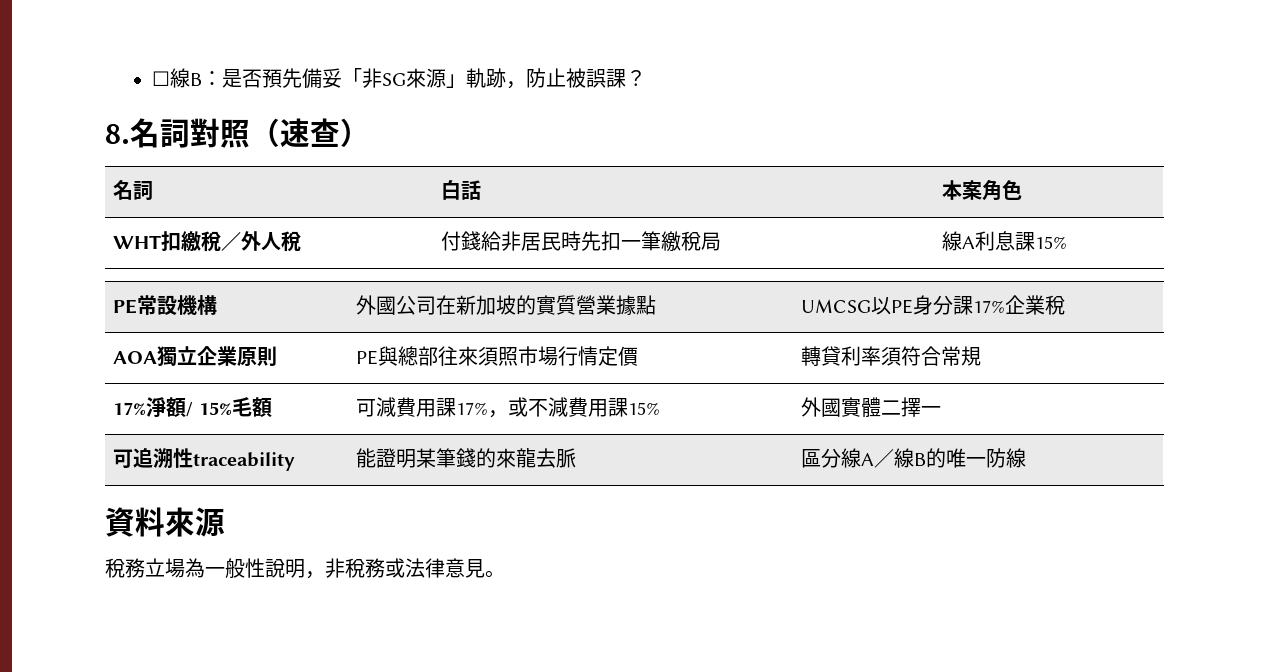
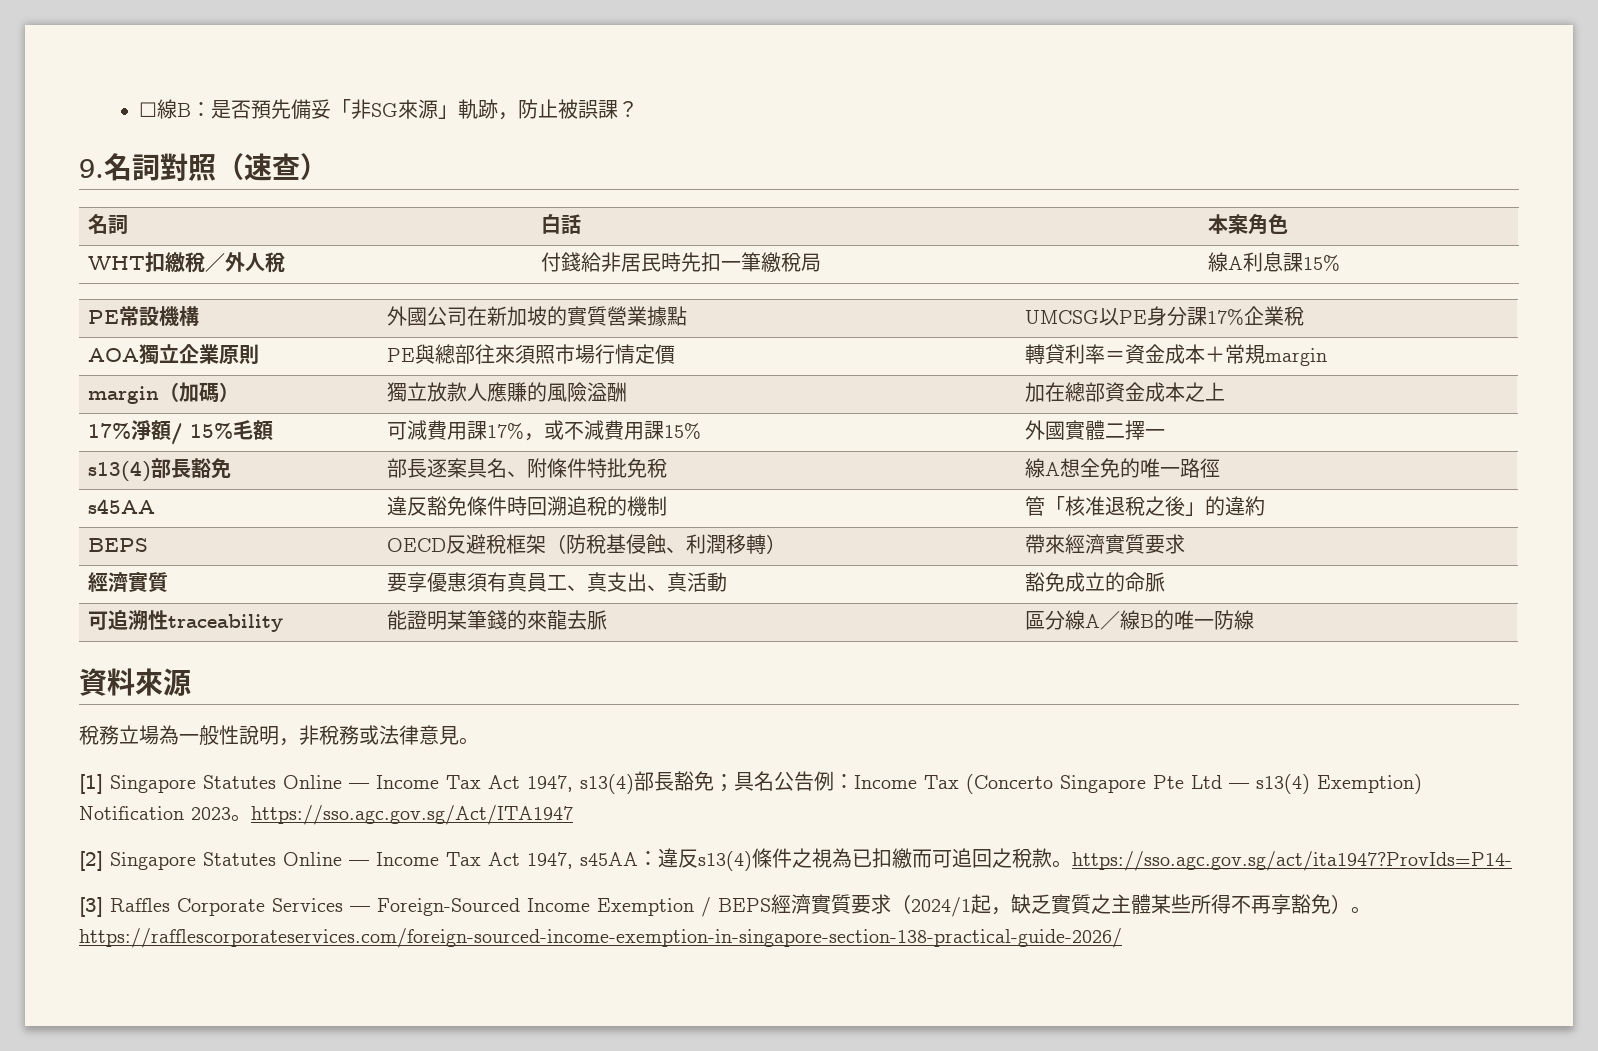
[105,124,130,144] 8. -> [79,159,104,178] 9.
[881,346,982,366] 須符合常規 -> [1105,344,1328,366] [88,382,240,404] [387,382,628,402] [1025,382,1226,402] ＝資金成本＋常規margin // margin（加碼） | 獨立放款人應賺的風險溢酬 | 加在總部資金成本之上
(942, 410) none -> [88,458,232,482] [387,458,668,478] [1025,458,1221,478] [88,499,156,514] [387,496,668,516] [1025,496,1266,516] [88,538,149,552] [387,534,787,554] [1025,534,1186,554] [88,572,169,593] [387,572,728,593] [1025,572,1166,592] // s13(4)部長豁免 | 部長逐案具名、附條件特批免稅 | 線A想全免的唯一路徑 // s45AA | 違反豁免條件時回溯追稅的機制 | 管「核准退稅之後」的違約 // BEPS | OECD反避稅框架（防稅基侵蝕、利潤移轉） | 帶來經濟實質要求 // 經濟實質 | 要享優惠須有真員工、真支出、真活動 | 豁免成立的命脈
(505, 574) none -> [79,771,1422,794] [79,805,573,825] [79,848,1512,871] [79,894,1371,917] [79,928,1122,948] // [1] Singapore Statutes Online — Income Tax Act 1947, s13(4)部長豁免；具名公告例：Income Tax (Concerto Singapore Pte Ltd — s13(4) Exemption) Notification 2023。https://sso.agc.gov.sg/Act/ITA1947 // [2] Singapore Statutes Online — Income Tax Act 1947, s45AA：違反s13(4)條件之視為已扣繳而可追回之稅款。https://sso.agc.gov.sg/act/ita1947?ProvIds=P14- // [3] Raffles Corporate Services — Foreign-Sourced Income Exemption / BEPS經濟實質要求（2024/1起，缺乏實質之主體某些所得不再享豁免）。https://rafflescorporateservices.com/foreign-sourced-income-exemption-in-singapore-section-138-practical-guide-2026/

